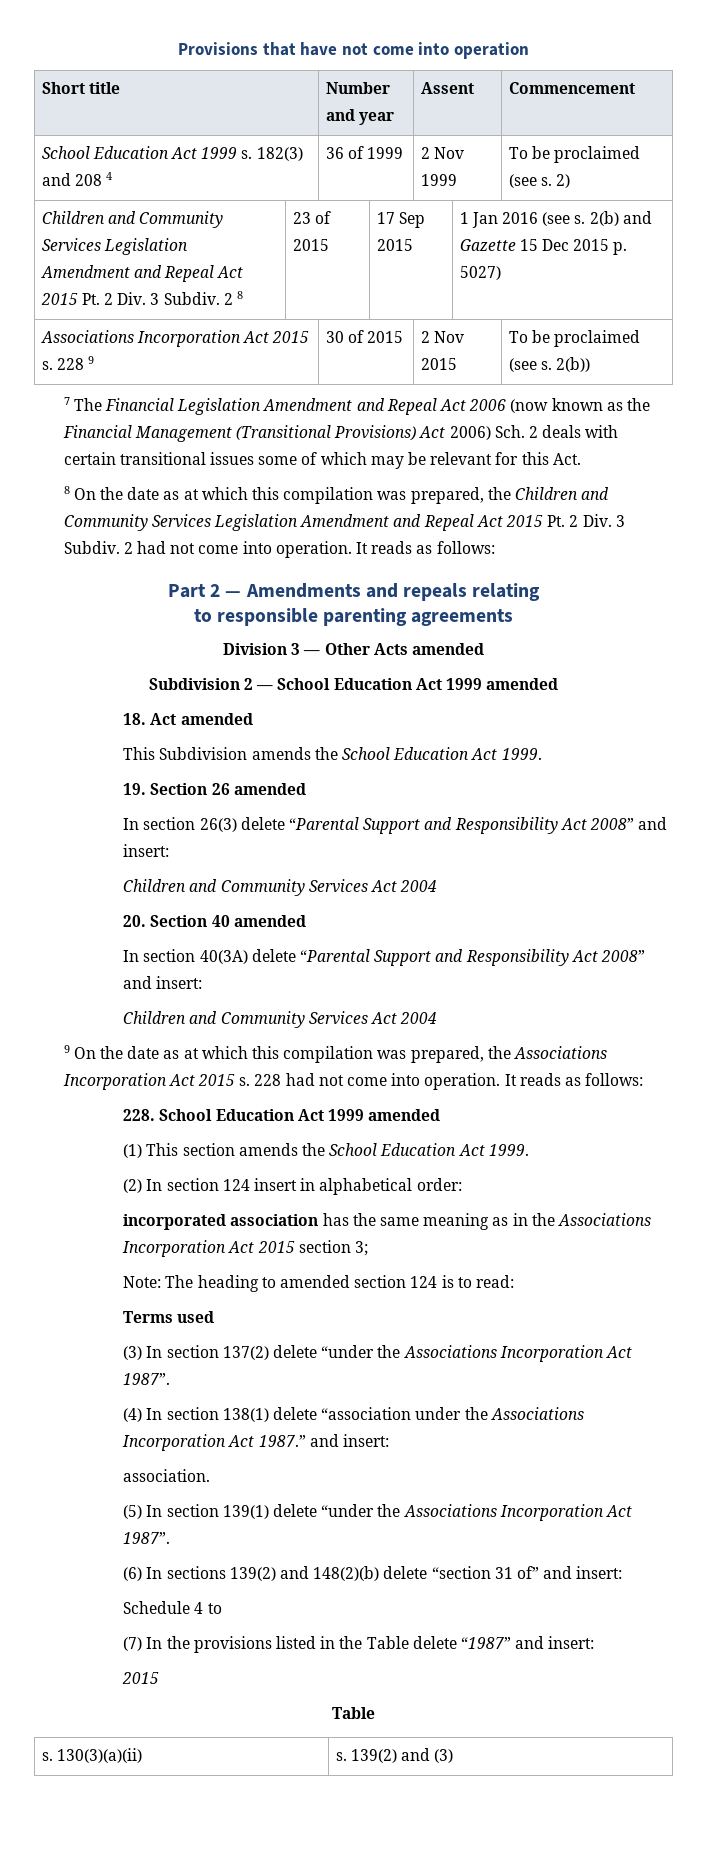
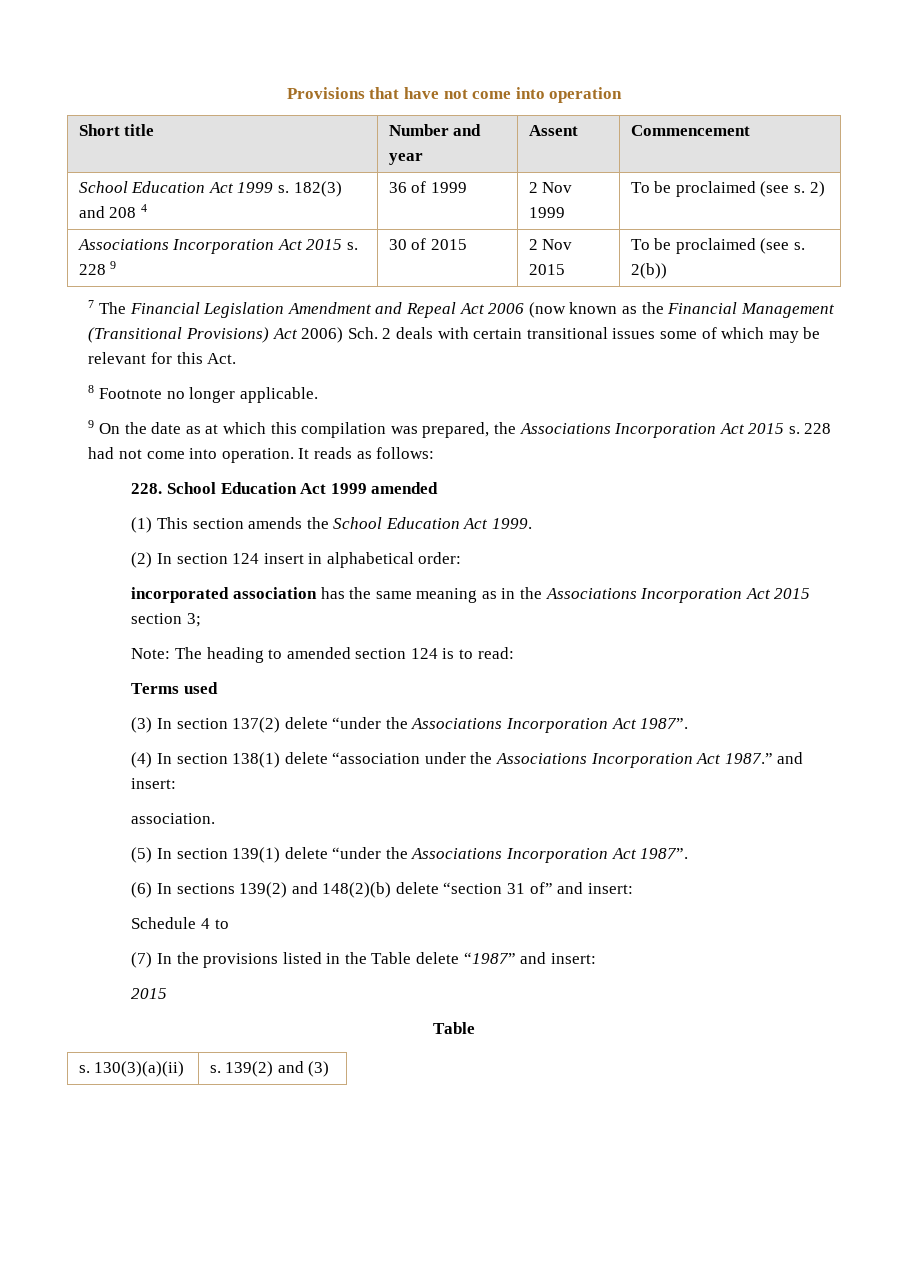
[41,211,224,228] [41,238,188,255] [40,265,244,282] [40,291,244,305] [292,211,331,224] [292,239,329,251] [376,212,425,228] [376,239,413,251] [459,211,652,228] [459,239,628,255] [459,266,501,280] // Children and Community Services Legislation Amendment and Repeal Act 2015 Pt. 2 Div. 3 Subdiv. 2 8 | 23 of 2015 | 17 Sep 2015 | 1 Jan 2016 (see s. 2(b) and Gazette 15 Dec 2015 p. 5027) -> (825, 189) none
[73,487,610,504] [63,514,625,531] [63,541,495,558] [167,583,541,601] [193,608,514,626] [223,643,484,655] [148,678,559,690] [123,713,253,725] [123,747,542,760] [123,783,306,795] [123,817,668,834] [123,844,170,857] [123,879,438,896] [123,915,306,927] [123,949,645,966] [123,976,203,989] [123,1011,438,1028] On the date as at which this compilation was prepared, the Children and Community Services Legislation Amendment and Repeal Act 2015 Pt. 2 Div. 3 Subdiv. 2 had not come into operation. It reads as follows: // Part 2 — Amendments and repeals relating // to responsible parenting agreements // Division 3 — Other Acts amended // Subdivision 2 — School Education Act 1999 amended // 18. Act amended // This Subdivision amends the School Education Act 1999. // 19. Section 26 amended // In section 26(3) delete “Parental Support and Responsibility Act 2008” and insert: // Children and Community Services Act 2004 // 20. Section 40 amended // In section 40(3A) delete “Parental Support and Responsibility Act 2008” and insert: // Children and Community Services Act 2004 -> [99,387,318,403] Footnote no longer applicable.

